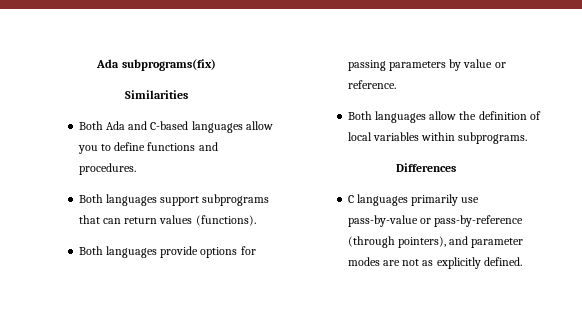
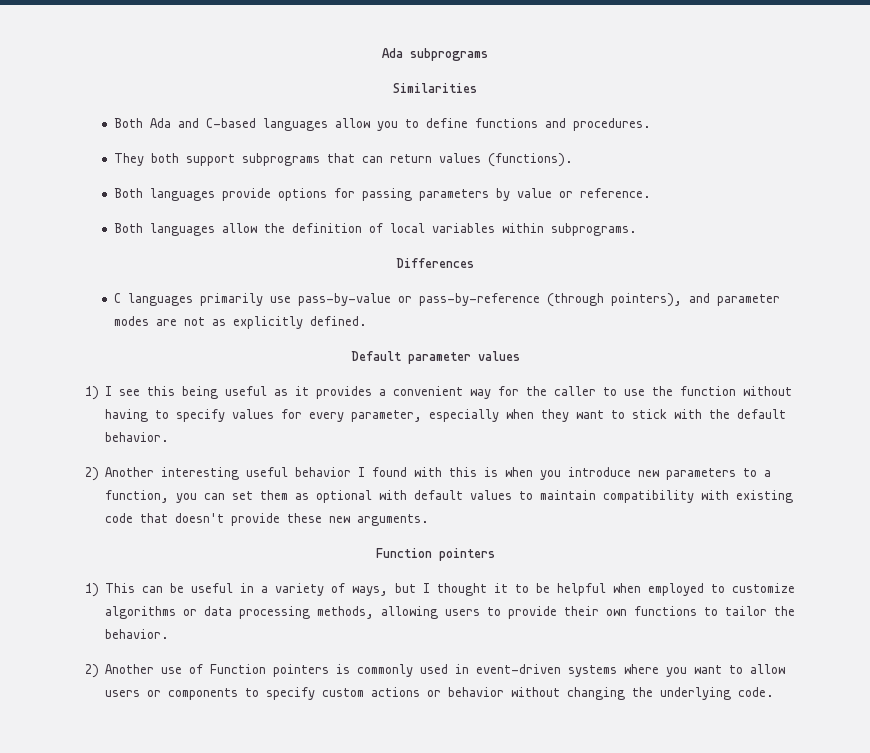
[96,59,216,71] Ada subprograms(fix) -> [382,48,488,61] Ada subprograms
[78,194,157,206] Both languages -> [113,153,179,166] They both
(522, 261) none -> [350,351,520,364] [84,386,793,400] [105,409,787,422] [105,432,170,442] [84,467,772,481] [105,490,794,503] [105,513,430,526] [375,548,495,561] [84,583,796,597] [105,606,796,619] [105,629,170,639] [84,664,786,678] [105,687,775,700] // Default parameter values // 1) I see this being useful as it provides a convenient way for the caller to use the function without having to specify values for every parameter, especially when they want to stick with the default behavior. // 2) Another interesting useful behavior I found with this is when you introduce new parameters to a function, you can set them as optional with default values to maintain compatibility with existing code that doesn't provide these new arguments. // Function pointers // 1) This can be useful in a variety of ways, but I thought it to be helpful when employed to customize algorithms or data processing methods, allowing users to provide their own functions to tailor the behavior. // 2) Another use of Function pointers is commonly used in event-driven systems where you want to allow users or components to specify custom actions or behavior without changing the underlying code.

